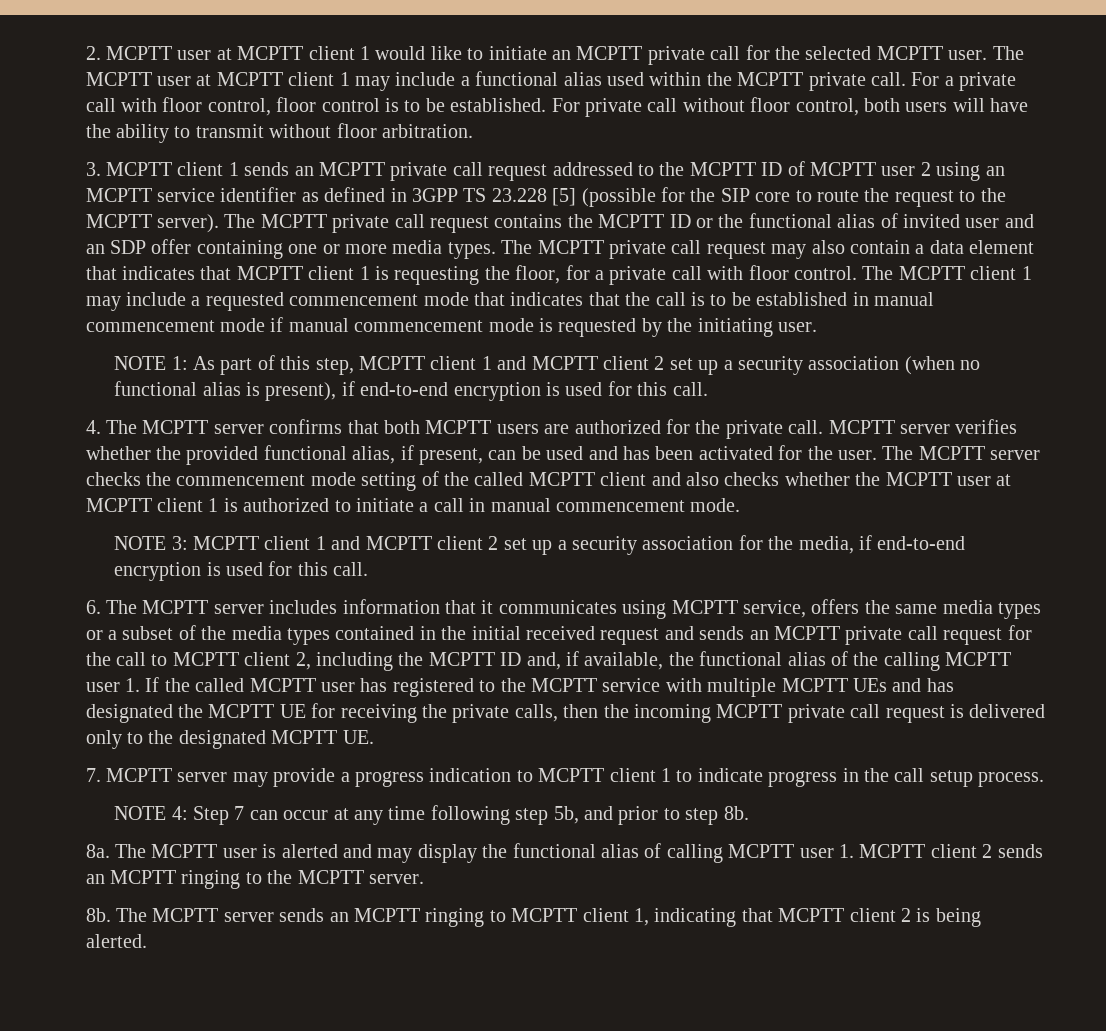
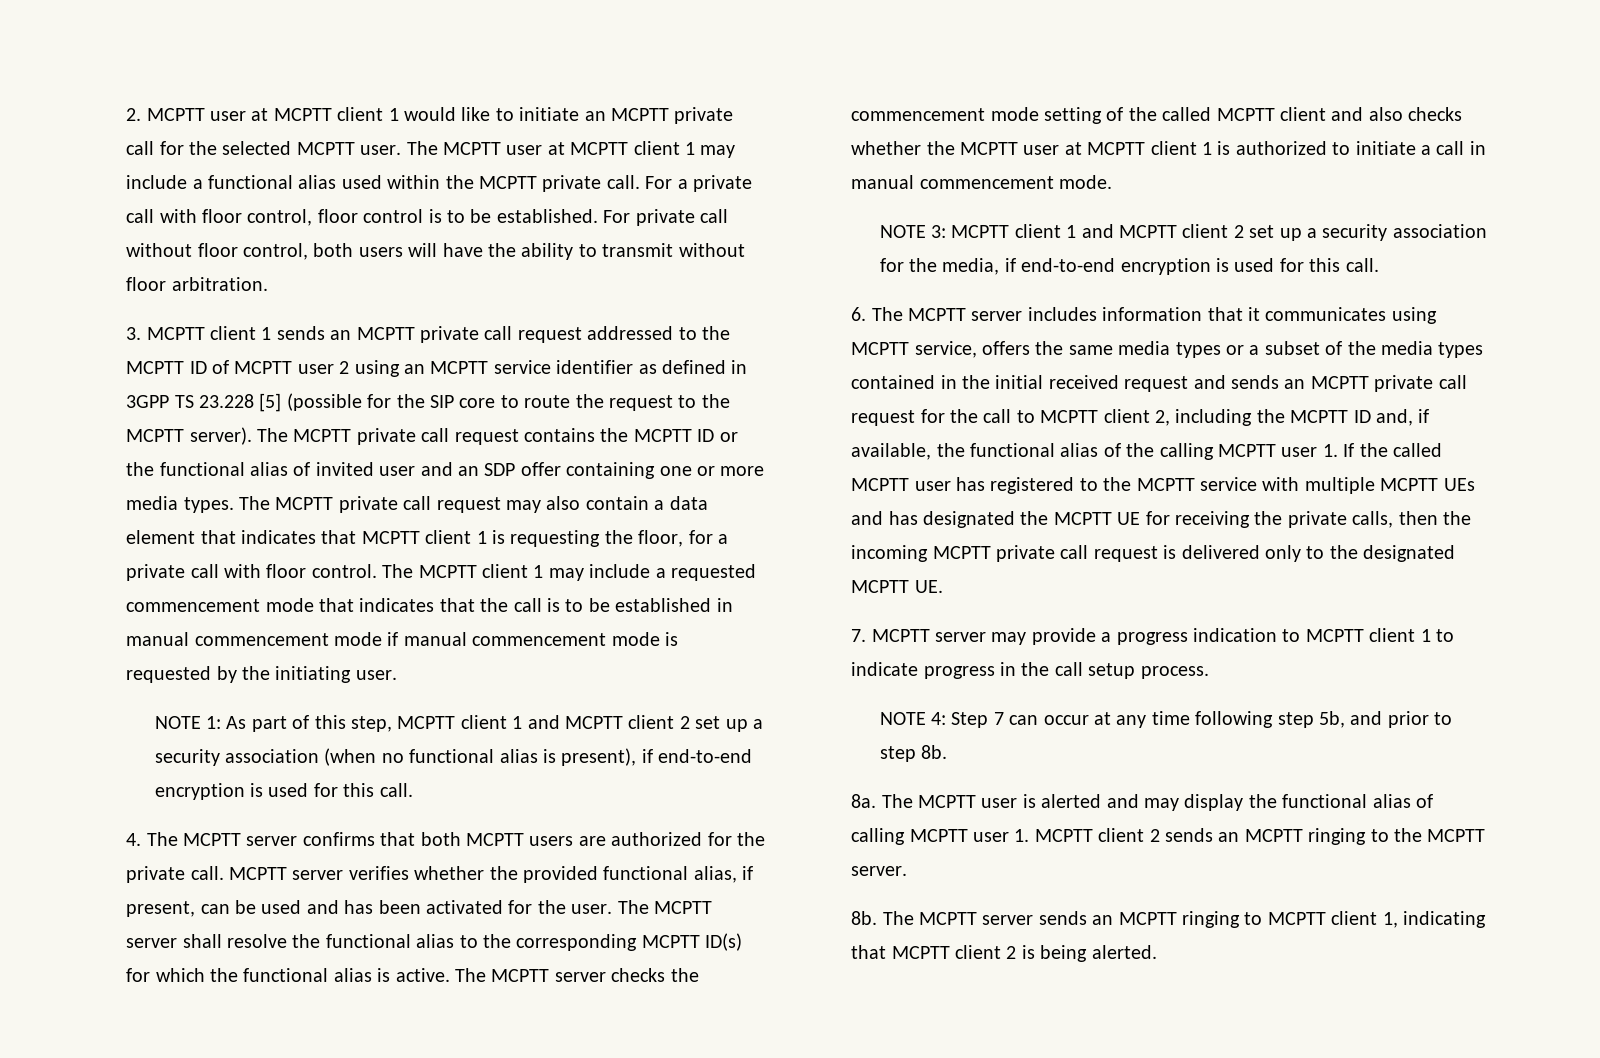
(1041, 455) none -> [182,933,743,951] [126,968,606,982] shall resolve the functional alias to the corresponding MCPTT ID(s) for which the functional alias is active. The MCPTT server

